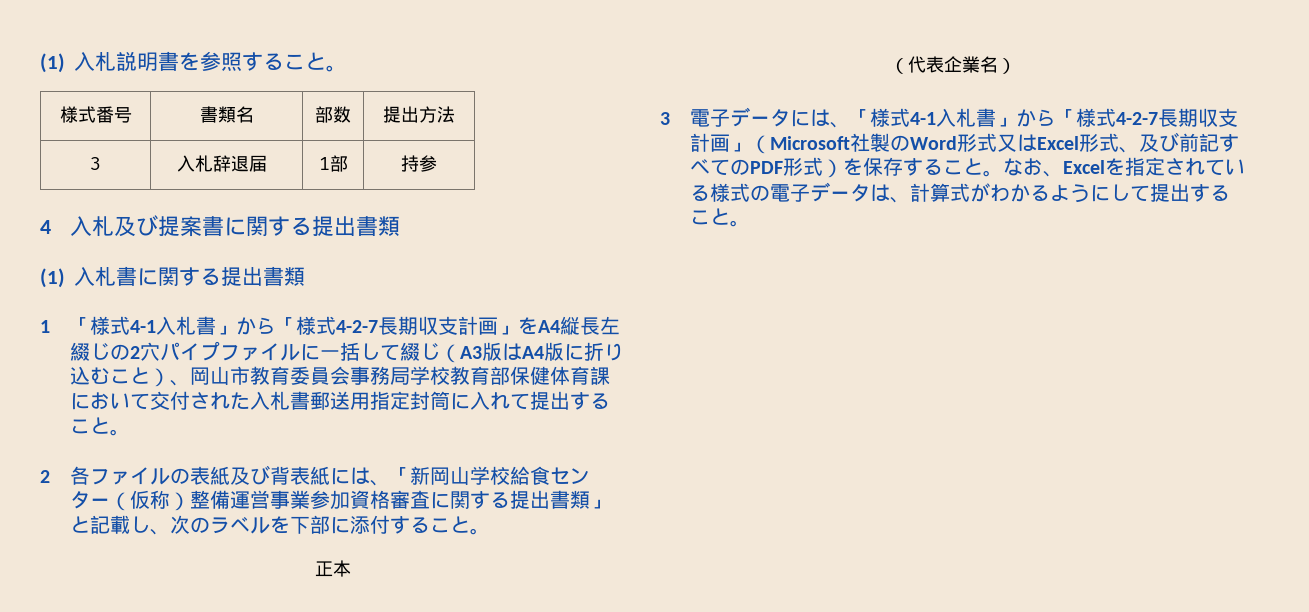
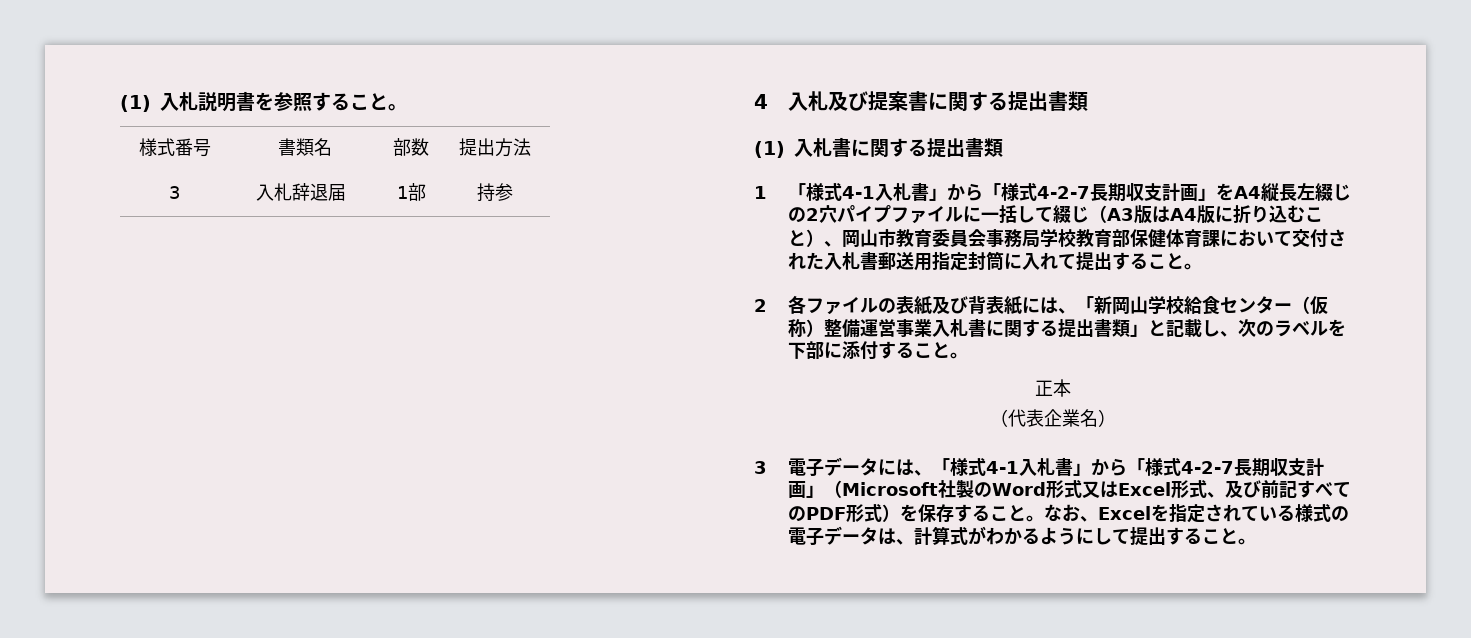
[309,490,430,510] 参加資格審査 -> [931,318,986,337] 入札書

